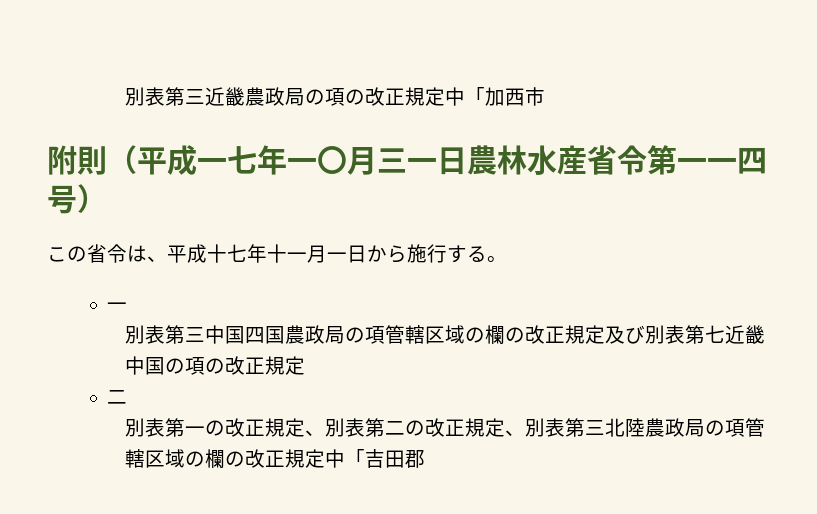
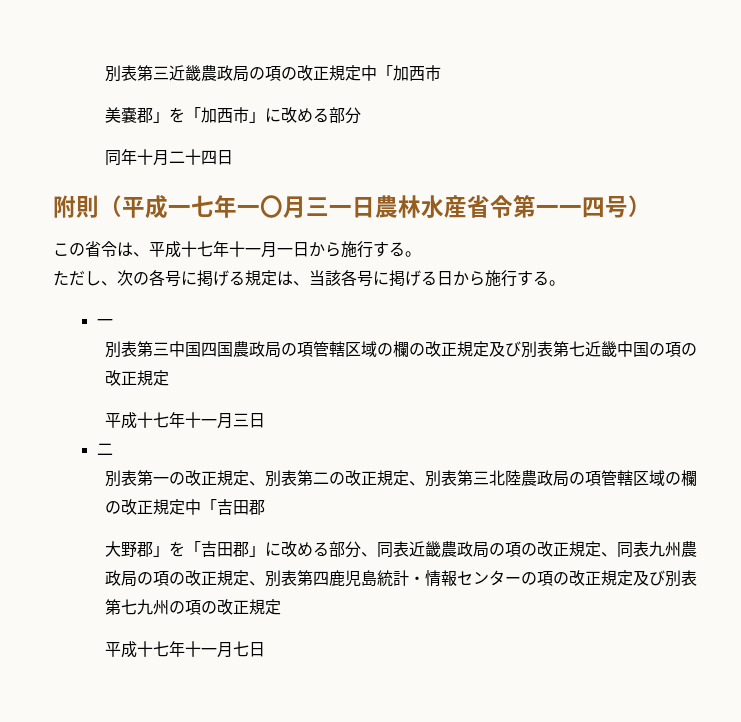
(545, 96) none -> [104,107,361,124] [104,149,233,166] // 美嚢郡」を「加西市」に改める部分 // 同年十月二十四日
(507, 259) none -> [53,270,565,287] // ただし、次の各号に掲げる規定は、当該各号に掲げる日から施行する。
(305, 365) none -> [104,412,265,429] // 平成十七年十一月三日
(425, 458) none -> [104,541,697,558] [104,570,697,587] [104,599,281,615] [104,641,265,658] // 大野郡」を「吉田郡」に改める部分、同表近畿農政局の項の改正規定、同表九州農政局の項の改正規定、別表第四鹿児島統計・情報センターの項の改正規定及び別表第七九州の項の改正規定 // 平成十七年十一月七日

